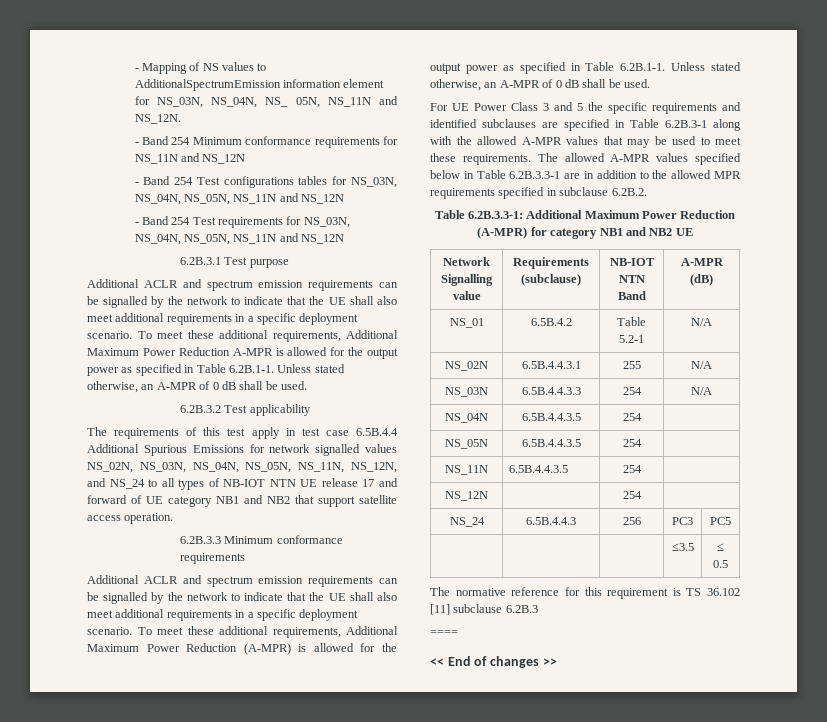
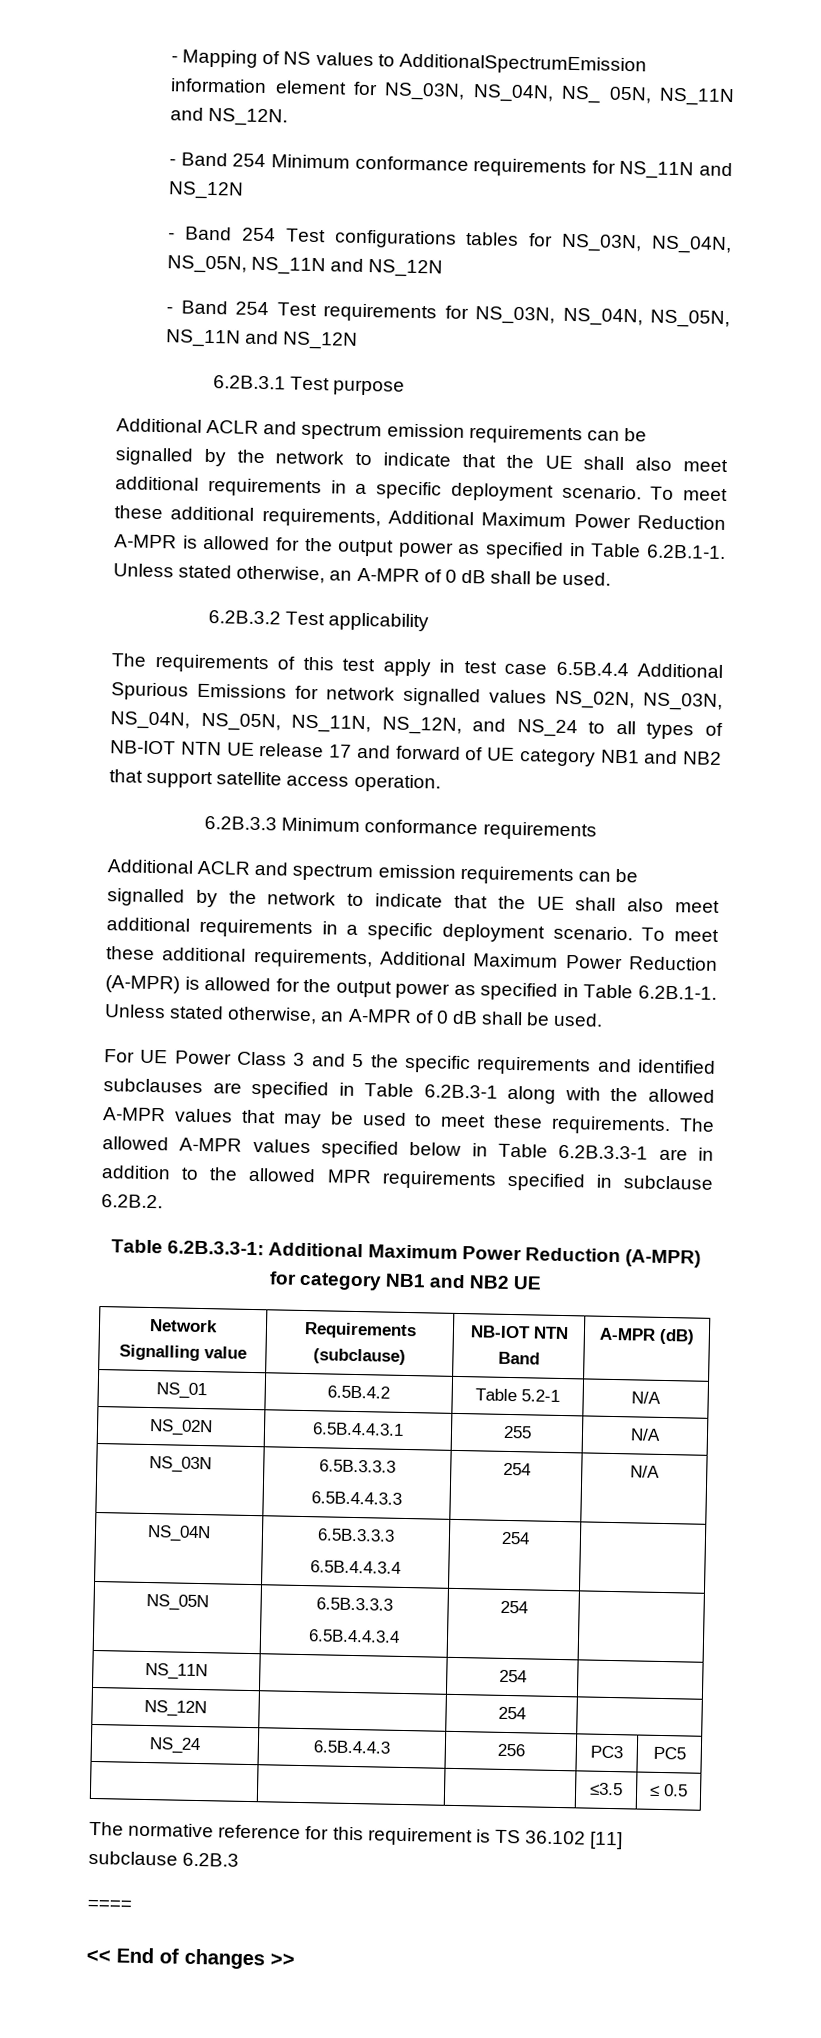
(488, 392) none -> [319,1459,396,1473] 6.5B.3.3.3 //
[521,413,581,421] 6.5B.4.4.3.5 -> [317,1528,395,1542] [310,1560,401,1574] 6.5B.3.3.3 // 6.5B.4.4.3.4
[521,439,581,447] 6.5B.4.4.3.5 -> [316,1597,393,1611] [308,1629,400,1643] 6.5B.3.3.3 // 6.5B.4.4.3.4
[509,465,569,473] 6.5B.4.4.3.5 -> (208, 1671) none

